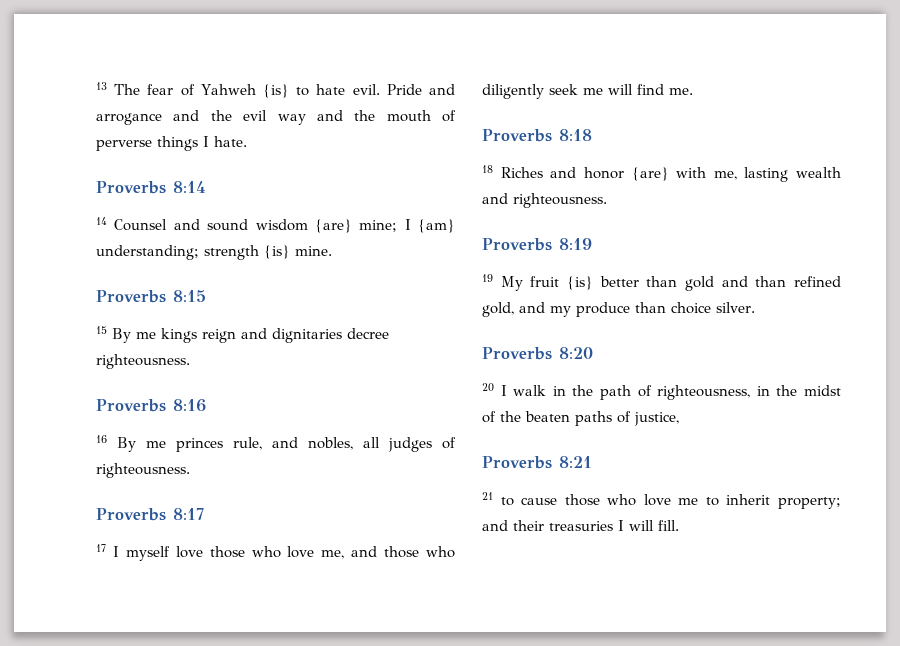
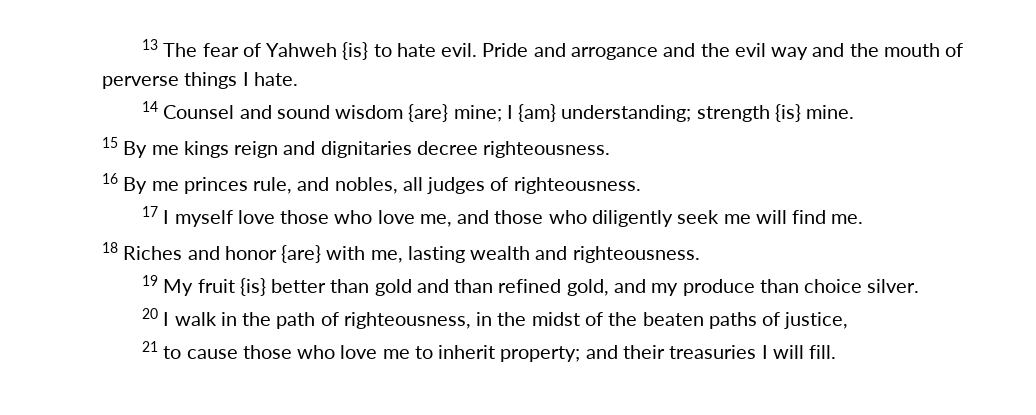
[96,181,206,194] // Proverbs 8:14 -> (298, 79) none
[96,290,206,303] // Proverbs 8:15 -> (855, 112) none
[96,399,206,412] // Proverbs 8:16 -> (611, 149) none
[96,508,204,521] // Proverbs 8:17 -> (641, 185) none
[482,129,592,142] // Proverbs 8:18 -> (864, 219) none
[482,238,592,251] // Proverbs 8:19 -> (700, 254) none
[482,347,593,360] // Proverbs 8:20 -> (920, 286) none
[482,456,592,469] // Proverbs 8:21 -> (849, 320) none

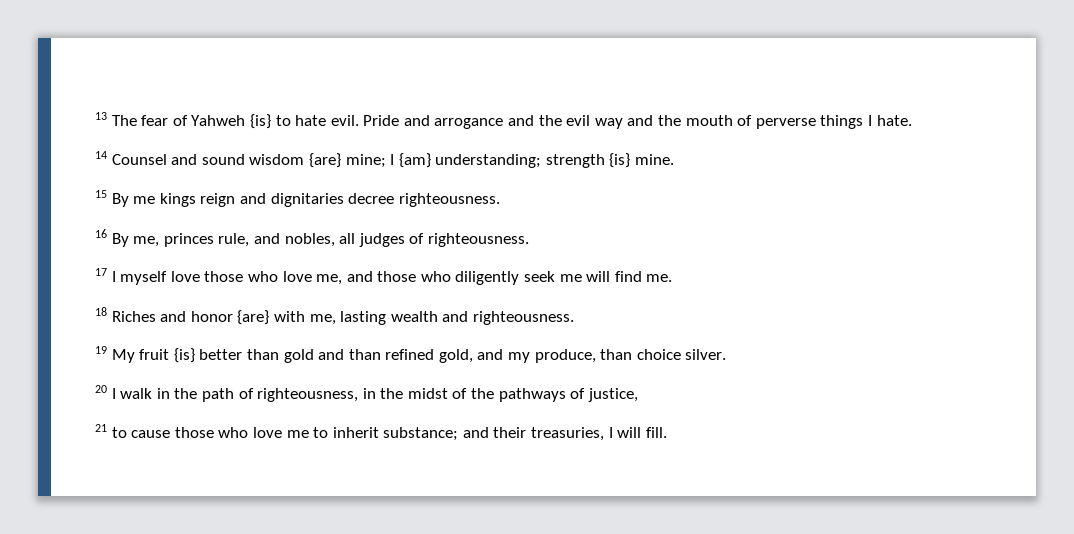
[151,181,179,191] me -> [133,236,160,247] me,
[682,279,755,296] produce -> [534,349,596,363] produce,
[642,312,757,329] beaten paths -> [498,388,566,402] pathways
[500,346,581,362] property; -> [383,427,459,441] substance;
[669,345,757,359] treasuries -> [531,427,605,441] treasuries,

